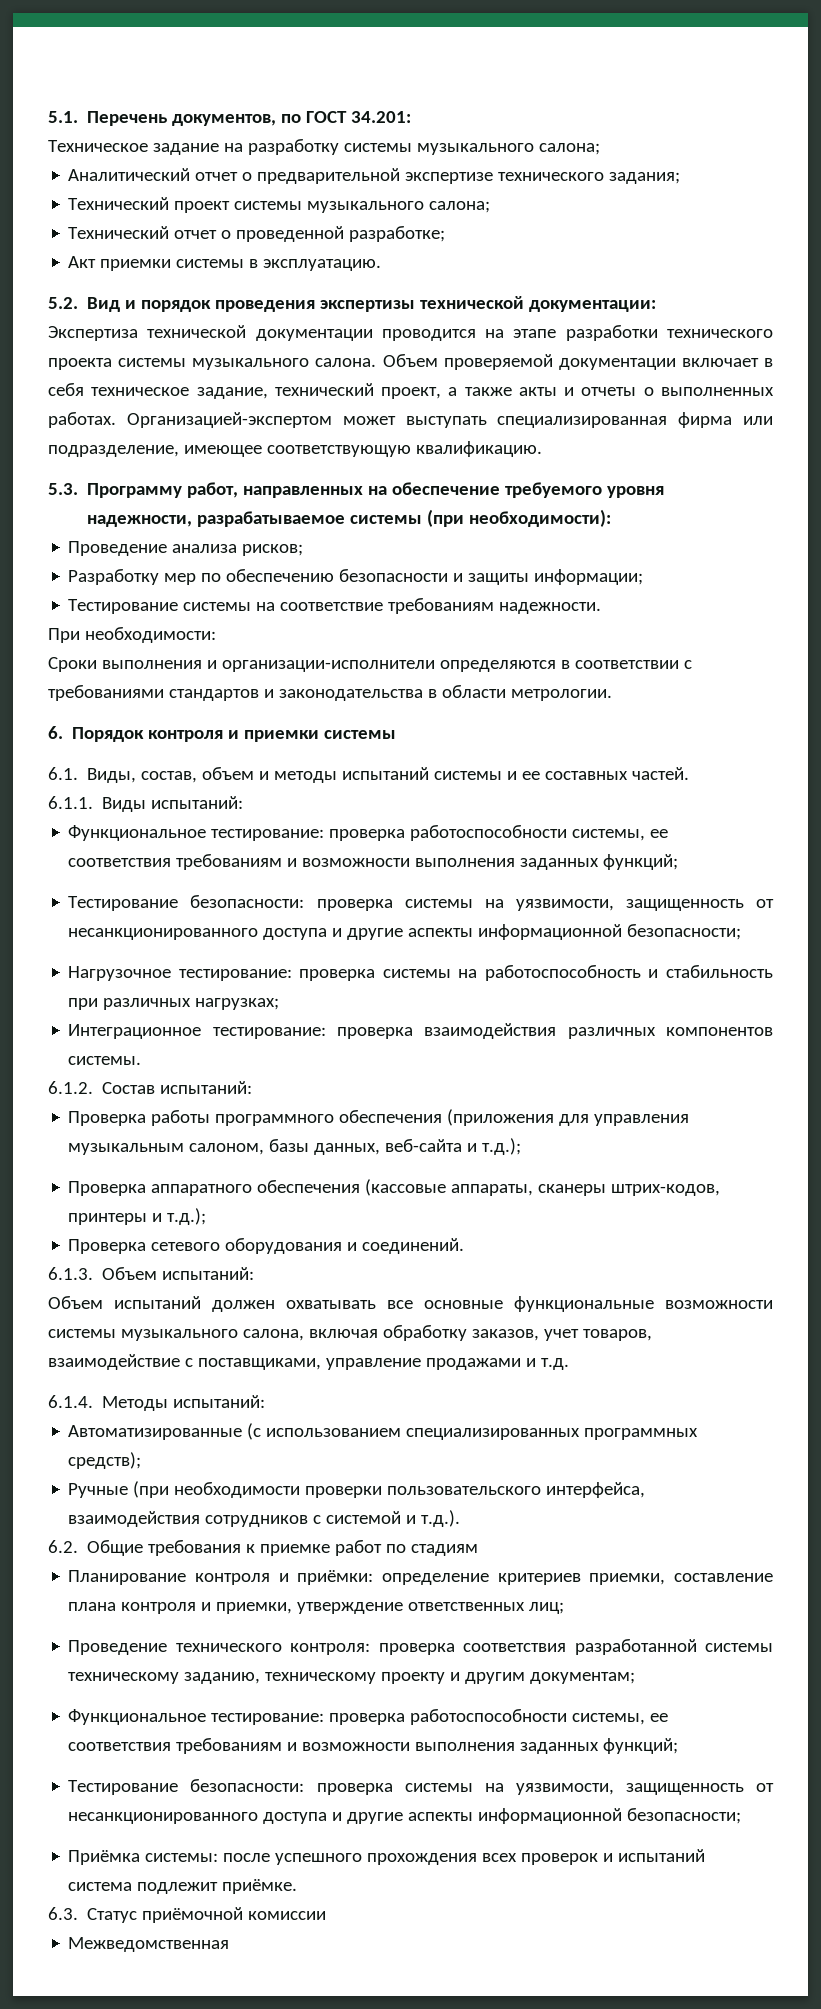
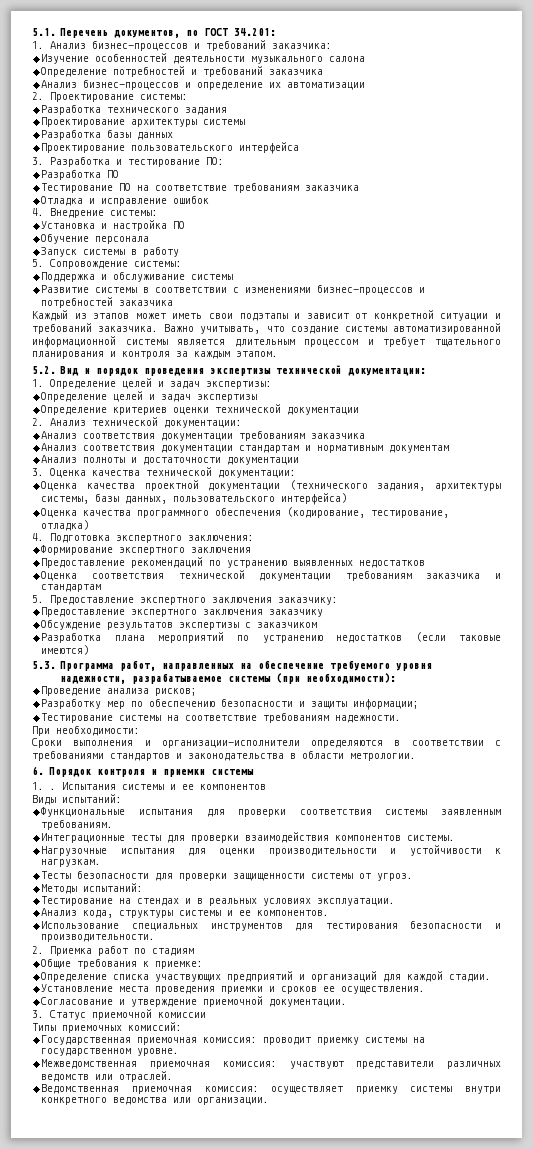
[48,139,600,155] [68,168,681,184] [68,197,491,213] [68,226,446,242] [68,256,382,271] Техническое задание на разработку системы музыкального салона; // Аналитический отчет о предварительной экспертизе технического задания; // Технический проект системы музыкального салона; // Технический отчет о проведенной разработке; // Акт приемки системы в эксплуатацию. -> [32,40,332,51] [41,53,366,64] [41,66,324,77] [41,79,366,90] [32,92,188,102] [41,104,228,115] [41,117,246,127] [41,129,174,140] [41,142,300,154] [32,156,224,167] [41,169,120,180] [41,182,360,193] [41,195,210,206] [32,208,158,218] [41,220,186,231] [41,233,150,244] [41,246,180,257] [32,259,182,269] [41,271,234,282] [41,284,426,295] [41,297,174,308] [32,310,501,321] [32,323,502,334] [32,336,501,348] [32,351,278,359] 1. Анализ бизнес-процессов и требований заказчика: // Изучение особенностей деятельности музыкального салона // Определение потребностей и требований заказчика // Анализ бизнес-процессов и определение их автоматизации // 2. Проектирование системы: // Разработка технического задания // Проектирование архитектуры системы // Разработка базы данных // Проектирование пользовательского интерфейса // 3. Разработка и тестирование ПО: // Разработка ПО // Тестирование ПО на соответствие требованиям заказчика // Отладка и исправление ошибок // 4. Внедрение системы: // Установка и настройка ПО // Обучение персонала // Запуск системы в работу // 5. Сопровождение системы: // Поддержка и обслуживание системы // Развитие системы в соответствии с изменениями бизнес-процессов и потребностей заказчика // Каждый из этапов может иметь свои подэтапы и зависит от конкретной ситуации и требований заказчика. Важно учитывать, что создание системы автоматизированной информационной системы является длительным процессом и требует тщательного планирования и контроля за каждым этапом.
[48,325,773,341] [48,354,773,370] [48,383,774,399] [48,412,773,428] [48,441,542,457] Экспертиза технической документации проводится на этапе разработки технического проекта системы музыкального салона. Объем проверяемой документации включает в себя техническое задание, технический проект, а также акты и отчеты о выполненных работах. Организацией-экспертом может выступать специализированная фирма или подразделение, имеющее соответствующую квалификацию. -> [32,378,272,389] [41,391,258,402] [41,404,360,415] [32,417,242,428] [41,430,366,441] [41,443,450,453] [41,455,300,465] [32,467,296,478] [41,480,501,491] [41,493,348,505] [41,507,450,518] [41,520,90,531] [32,533,254,543] [41,545,252,555] [41,557,426,568] [41,570,501,581] [41,584,102,592] [32,595,338,605] [41,607,324,617] [41,619,318,630] [41,632,502,643] [41,645,90,655] 1. Определение целей и задач экспертизы: // Определение целей и задач экспертизы // Определение критериев оценки технической документации // 2. Анализ технической документации: // Анализ соответствия документации требованиям заказчика // Анализ соответствия документации стандартам и нормативным документам // Анализ полноты и достаточности документации // 3. Оценка качества технической документации: // Оценка качества проектной документации (технического задания, архитектуры системы, базы данных, пользовательского интерфейса) // Оценка качества программного обеспечения (кодирование, тестирование, отладка) // 4. Подготовка экспертного заключения: // Формирование экспертного заключения // Предоставление рекомендаций по устранению выявленных недостатков // Оценка соответствия технической документации требованиям заказчика и стандартам // 5. Предоставление экспертного заключения заказчику: // Предоставление экспертного заключения заказчику // Обсуждение результатов экспертизы с заказчиком // Разработка плана мероприятий по устранению недостатков (если таковые имеются)
[87,483,183,498] Программу -> [60,661,115,671] Программа
[48,767,690,783] [48,796,244,812] [68,825,669,841] [68,854,679,870] [68,895,774,911] [68,924,742,940] [68,965,773,981] [68,998,280,1010] [68,1023,773,1039] [68,1056,142,1065] [48,1081,253,1094] [68,1109,690,1126] [68,1138,522,1155] [68,1179,721,1196] [68,1208,207,1225] [68,1238,465,1254] [48,1267,255,1280] [48,1296,773,1312] [48,1325,652,1341] [48,1354,569,1370] [48,1395,266,1411] [68,1423,699,1440] [68,1452,142,1469] [68,1481,646,1498] [68,1510,461,1527] [48,1540,479,1556] [68,1570,773,1585] [68,1602,565,1614] [68,1639,773,1655] [68,1672,636,1684] [68,1709,669,1725] [68,1738,679,1754] [68,1779,774,1795] [68,1808,742,1824] [68,1849,706,1865] [68,1879,298,1894] [48,1907,327,1923] [68,1937,230,1952] 6.1. Виды, состав, объем и методы испытаний системы и ее составных частей. // 6.1.1. Виды испытаний: // Функциональное тестирование: проверка работоспособности системы, ее соответствия требованиям и возможности выполнения заданных функций; // Тестирование безопасности: проверка системы на уязвимости, защищенность от несанкционированного доступа и другие аспекты информационной безопасности; // Нагрузочное тестирование: проверка системы на работоспособность и стабильность при различных нагрузках; // Интеграционное тестирование: проверка взаимодействия различных компонентов системы. // 6.1.2. Состав испытаний: // Проверка работы программного обеспечения (приложения для управления музыкальным салоном, базы данных, веб-сайта и т.д.); // Проверка аппаратного обеспечения (кассовые аппараты, сканеры штрих-кодов, принтеры и т.д.); // Проверка сетевого оборудования и соединений. // 6.1.3. Объем испытаний: // Объем испытаний должен охватывать все основные функциональные возможности системы музыкального салона, включая обработку заказов, учет товаров, взаимодействие с поставщиками, управление продажами и т.д. // 6.1.4. Методы испытаний: // Автоматизированные (с использованием специализированных программных средств); // Ручные (при необходимости проверки пользовательского интерфейса, взаимодействия сотрудников с системой и т.д.). // 6.2. Общие требования к приемке работ по стадиям // Планирование контроля и приёмки: определение критериев приемки, составление плана контроля и приемки, утверждение ответственных лиц; // Проведение технического контроля: проверка соответствия разработанной системы техническому заданию, техническому проекту и другим документам; // Функциональное тестирование: проверка работоспособности системы, ее соответствия требованиям и возможности выполнения заданных функций; // Тестирование безопасности: проверка системы на уязвимости, защищенность от несанкционированного доступа и другие аспекты информационной безопасности; // Приёмка системы: после успешного прохождения всех проверок и испытаний система подлежит приёмке. // 6.3. Статус приёмочной комиссии // Межведомственная -> [32,782,266,790] [32,794,122,805] [41,807,501,817] [41,819,114,830] [41,832,456,843] [41,845,502,856] [41,859,102,867] [41,870,414,881] [41,883,144,894] [41,896,396,906] [41,908,330,918] [41,920,501,931] [41,934,156,942] [32,945,194,956] [41,958,204,969] [41,971,492,982] [41,984,426,994] [41,996,348,1007] [32,1009,206,1020] [32,1022,182,1033] [41,1035,426,1045] [41,1048,180,1056] [41,1059,501,1069] [41,1071,174,1082] [41,1084,501,1094] [41,1097,270,1105] 1. . Испытания системы и ее компонентов // Виды испытаний: // Функциональные испытания для проверки соответствия системы заявленным требованиям. // Интеграционные тесты для проверки взаимодействия компонентов системы. // Нагрузочные испытания для оценки производительности и устойчивости к нагрузкам. // Тесты безопасности для проверки защищенности системы от угроз. // Методы испытаний: // Тестирование на стендах и в реальных условиях эксплуатации. // Анализ кода, структуры системы и ее компонентов. // Использование специальных инструментов для тестирования безопасности и производительности. // 2. Приемка работ по стадиям // Общие требования к приемке: // Определение списка участвующих предприятий и организаций для каждой стадии. // Установление места проведения приемки и сроков ее осуществления. // Согласование и утверждение приемочной документации. // 3. Статус приемочной комиссии // Типы приемочных комиссий: // Государственная приемочная комиссия: проводит приемку системы на государственном уровне. // Межведомственная приемочная комиссия: участвуют представители различных ведомств или отраслей. // Ведомственная приемочная комиссия: осуществляет приемку системы внутри конкретного ведомства или организации.

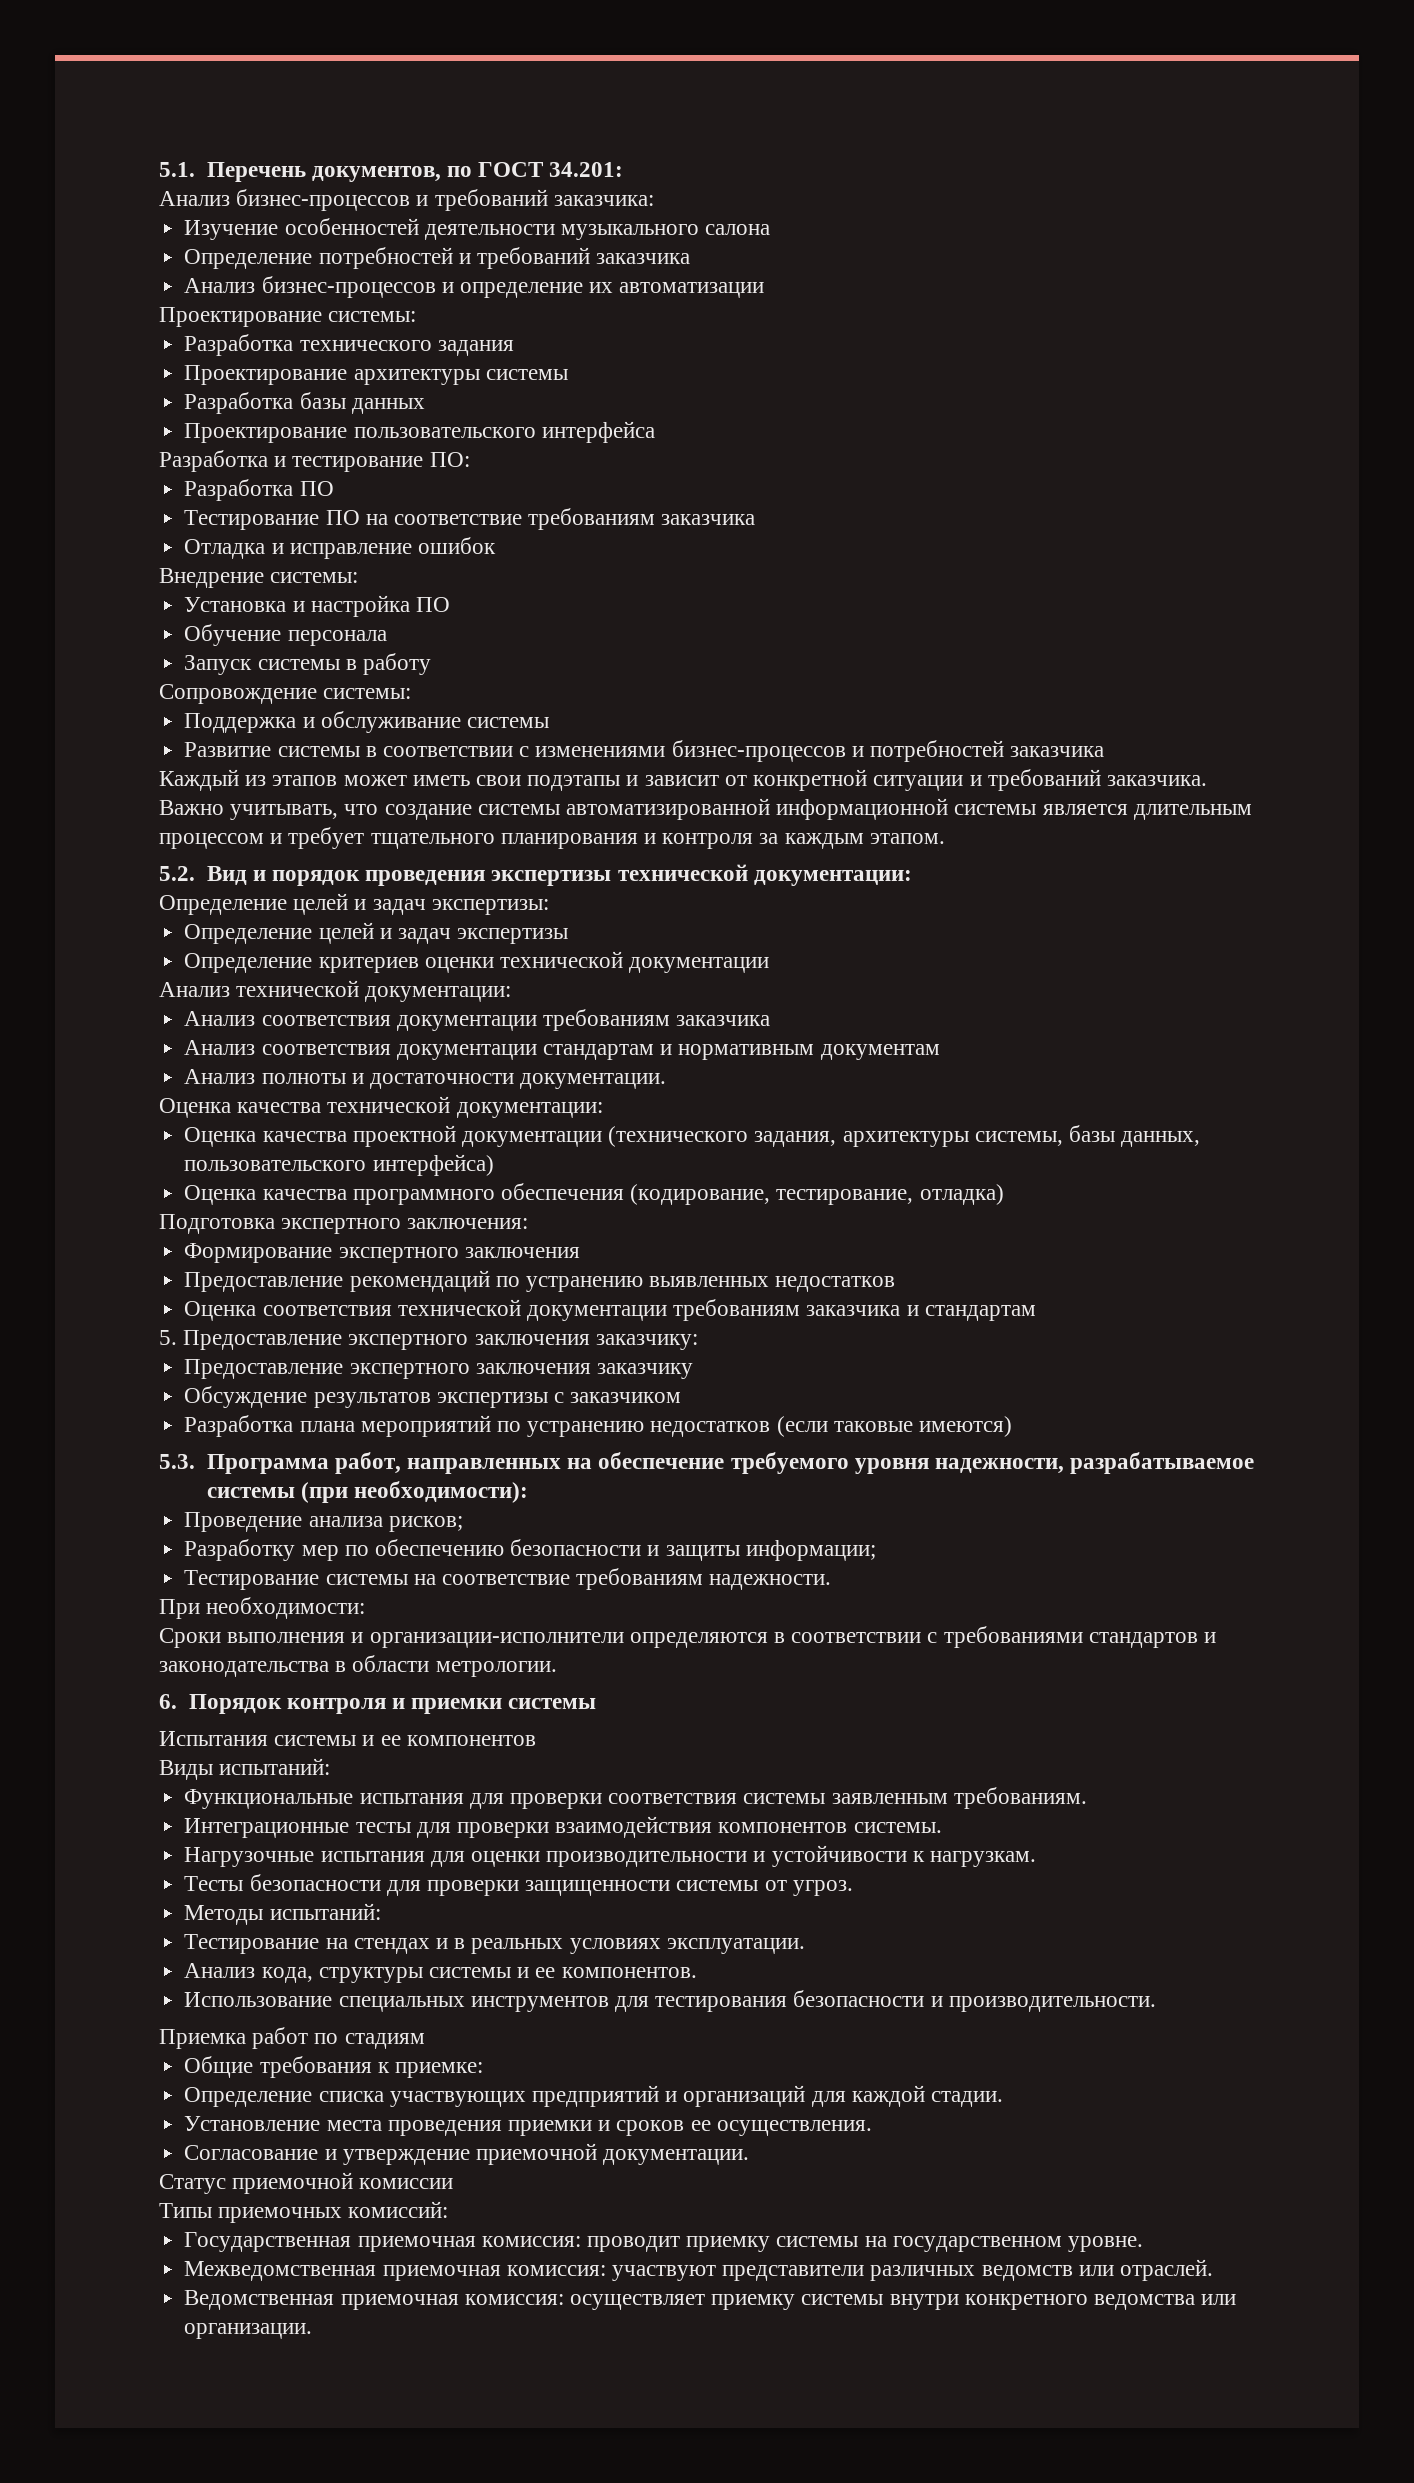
[32,41,44,49] 1. -> (624, 169) none
[32,92,44,100] 2. -> (765, 290) none
[32,157,44,165] 3. -> (655, 432) none
[32,208,44,216] 4. -> (496, 545) none
[32,259,44,267] 5. -> (431, 664) none
[32,379,44,387] 1. -> (912, 878) none
[32,418,44,426] 2. -> (770, 965) none
[227,457,300,465] [32,468,44,476] документации // 3. -> [520,1073,667,1089] документации. //
[32,533,44,541] 4. -> (1004, 1194) none
[32,782,56,790] 1. . -> (597, 1703) none
[32,946,44,954] 2. -> (1156, 2004) none
[32,1010,44,1018] 3. -> (750, 2157) none

